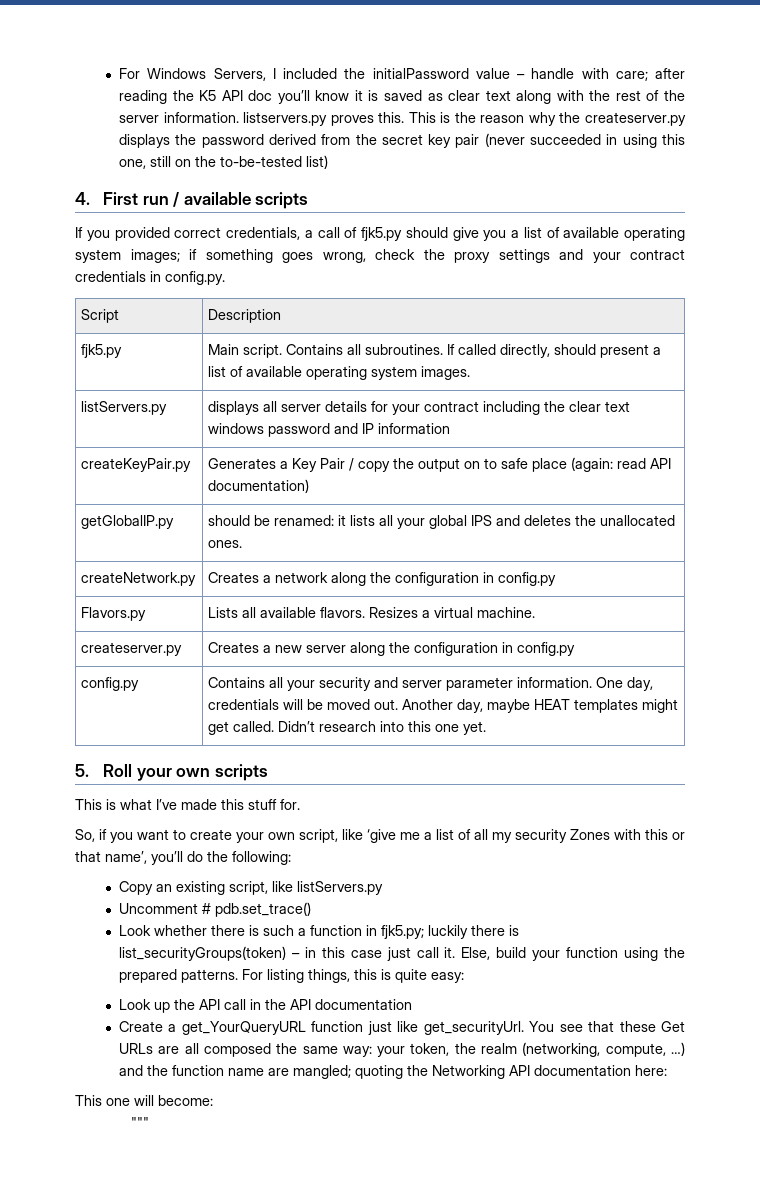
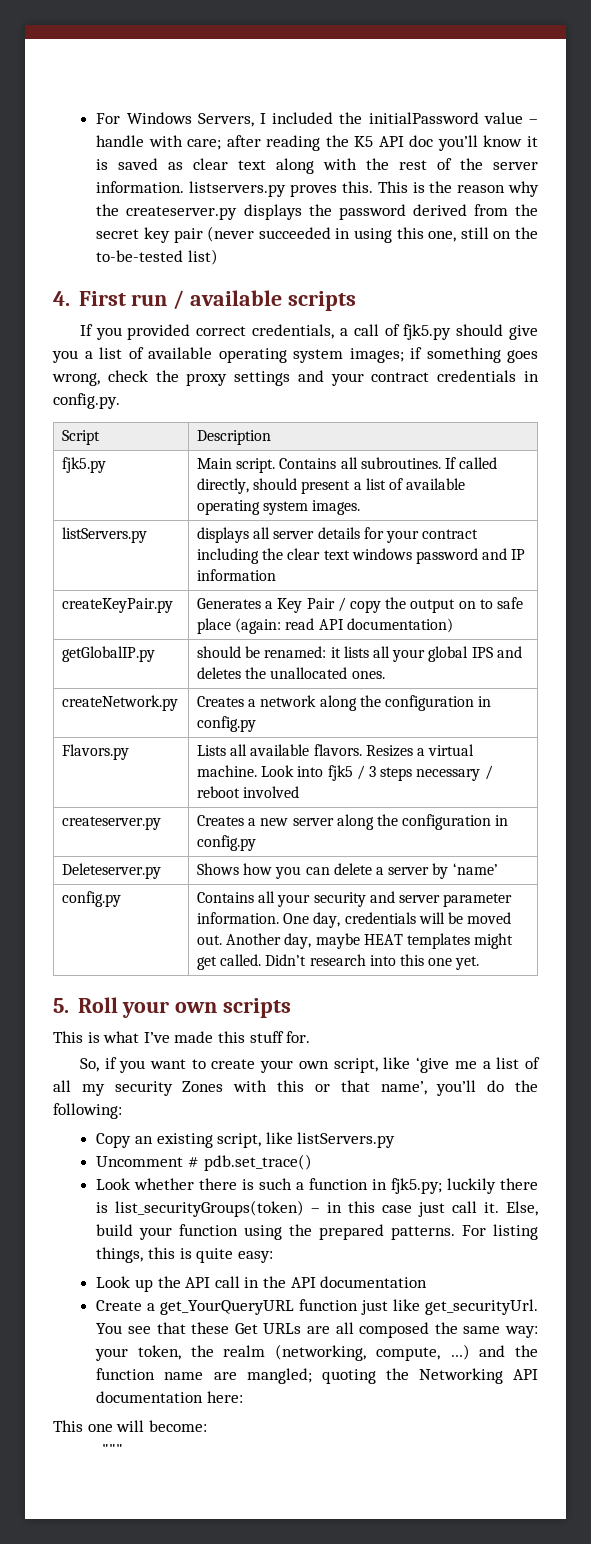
(536, 612) none -> [261,765,493,781] [197,786,300,798] Look into fjk5 / 3 steps necessary / reboot involved
(576, 649) none -> [62,863,162,879] [197,863,498,879] // Deleteserver.py | Shows how you can delete a server by ‘name’

